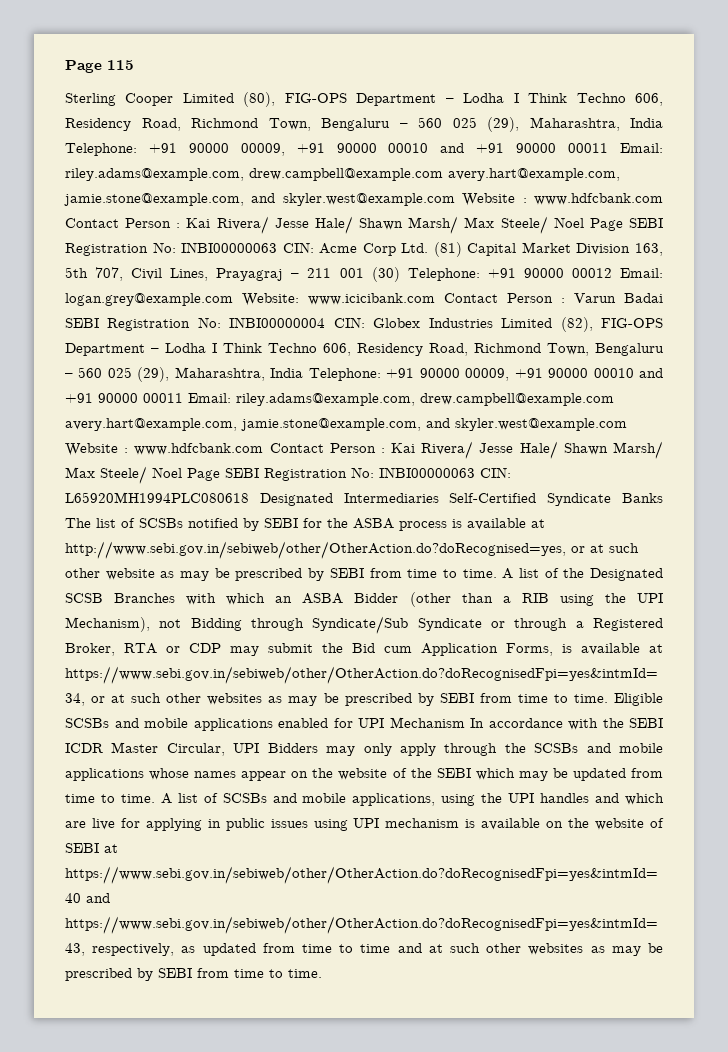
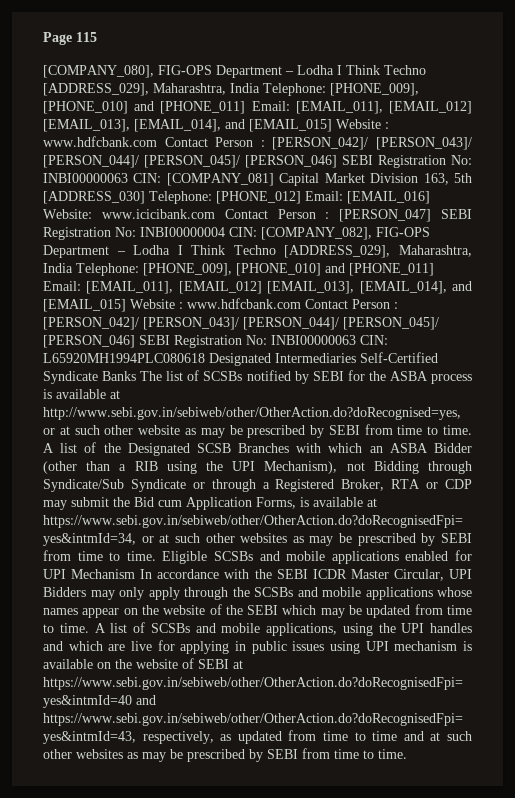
[65,92,663,107] [65,117,663,132] [65,143,664,156] [65,168,620,181] [64,193,663,206] [65,216,663,234] [65,242,462,257] Sterling Cooper Limited (80), FIG-OPS Department – Lodha I Think Techno 606, Residency Road, Richmond Town, Bengaluru – 560 025 (29), Maharashtra, India Telephone: +91 90000 00009, +91 90000 00010 and +91 90000 00011 Email: riley.adams@example.com, drew.campbell@example.com avery.hart@example.com, jamie.stone@example.com, and skyler.west@example.com Website : www.hdfcbank.com Contact Person : Kai Rivera/ Jesse Hale/ Shawn Marsh/ Max Steele/ Noel Page SEBI Registration No: INBI00000063 CIN: Acme Corp Ltd. (81) -> [43,65,426,78] [43,83,419,96] [43,101,472,114] [43,119,389,132] [43,136,472,150] [43,155,472,168] [43,173,274,186] [COMPANY_080], FIG-OPS Department – Lodha I Think Techno [ADDRESS_029], Maharashtra, India Telephone: [PHONE_009], [PHONE_010] and [PHONE_011] Email: [EMAIL_011], [EMAIL_012] [EMAIL_013], [EMAIL_014], and [EMAIL_015] Website : www.hdfcbank.com Contact Person : [PERSON_042]/ [PERSON_043]/ [PERSON_044]/ [PERSON_045]/ [PERSON_046] SEBI Registration No: INBI00000063 CIN: [COMPANY_081]
[95,267,664,282] [65,293,233,306] 707, Civil Lines, Prayagraj – 211 001 (30) Telephone: +91 90000 00012 Email: logan.grey@example.com -> [43,191,430,204] [ADDRESS_030] Telephone: [PHONE_012] Email: [EMAIL_016]
[574,293,663,303] Varun Badai -> [339,209,432,222] [PERSON_047]
[373,317,664,332] [65,343,664,356] [65,367,663,382] [65,393,614,406] [65,418,627,431] [65,441,663,459] [65,466,220,484] Globex Industries Limited (82), FIG-OPS Department – Lodha I Think Techno 606, Residency Road, Richmond Town, Bengaluru – 560 025 (29), Maharashtra, India Telephone: +91 90000 00009, +91 90000 00010 and +91 90000 00011 Email: riley.adams@example.com, drew.campbell@example.com avery.hart@example.com, jamie.stone@example.com, and skyler.west@example.com Website : www.hdfcbank.com Contact Person : Kai Rivera/ Jesse Hale/ Shawn Marsh/ Max Steele/ Noel Page -> [261,227,430,240] [43,245,472,258] [43,263,434,276] [43,281,472,294] [43,298,398,312] [43,317,439,330] [43,335,135,348] [COMPANY_082], FIG-OPS Department – Lodha I Think Techno [ADDRESS_029], Maharashtra, India Telephone: [PHONE_009], [PHONE_010] and [PHONE_011] Email: [EMAIL_011], [EMAIL_012] [EMAIL_013], [EMAIL_014], and [EMAIL_015] Website : www.hdfcbank.com Contact Person : [PERSON_042]/ [PERSON_043]/ [PERSON_044]/ [PERSON_045]/ [PERSON_046]

